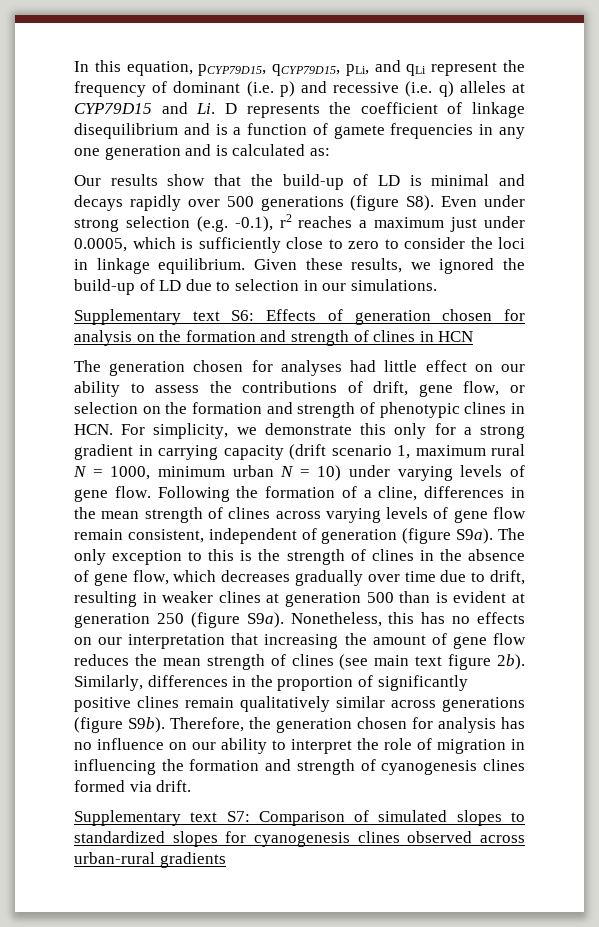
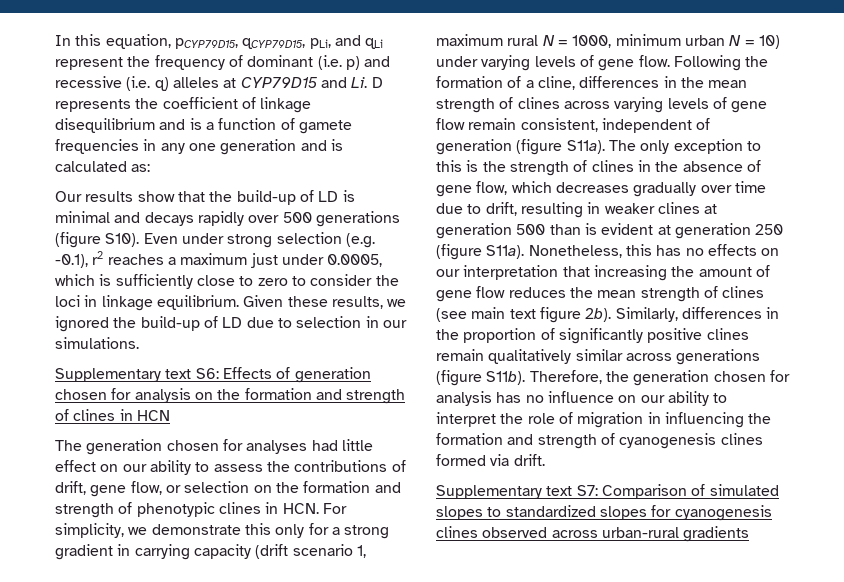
[406,195,435,211] S8). -> [105,233,140,247] S10).
[456,528,494,544] S9a). -> [566,140,605,154] S11a).
[246,612,284,628] S9a). -> [486,245,525,259] S11a).
[128,717,165,733] S9b). -> [486,371,526,385] S11b).

